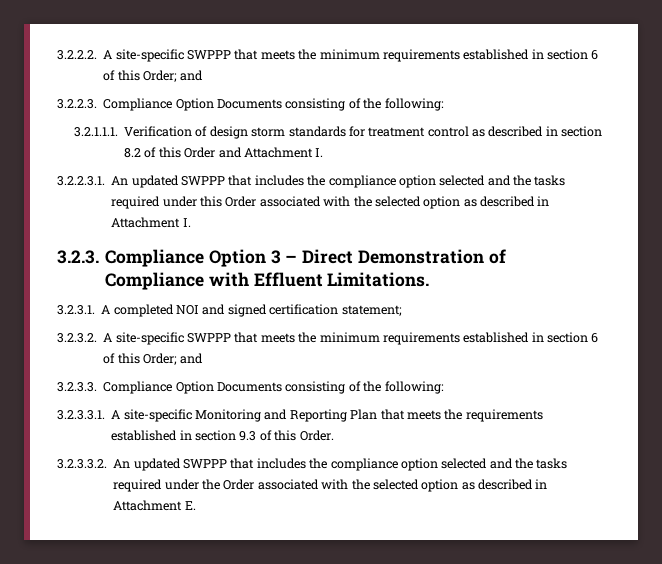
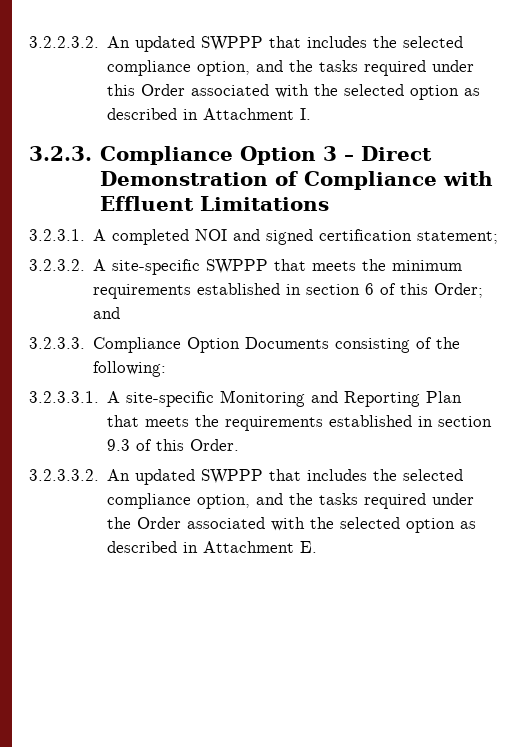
[57,49,599,62] [103,70,204,82] [57,98,444,111] [73,126,603,139] [124,147,324,158] [57,175,486,188] 3.2.2.2. A site-specific SWPPP that meets the minimum requirements established in section 6 of this Order; and // 3.2.2.3. Compliance Option Documents consisting of the following: // 3.2.1.1.1. Verification of design storm standards for treatment control as described in section 8.2 of this Order and Attachment I. // 3.2.2.3.1. An updated SWPPP that includes the compliance option selected -> [29,36,464,52] [107,60,251,76] 3.2.2.3.2. An updated SWPPP that includes the selected compliance option,
[327,272,430,287] Limitations. -> [200,196,330,211] Limitations
[330,458,488,471] compliance option selected -> [403,469,464,481] [107,493,251,509] selected compliance option,

